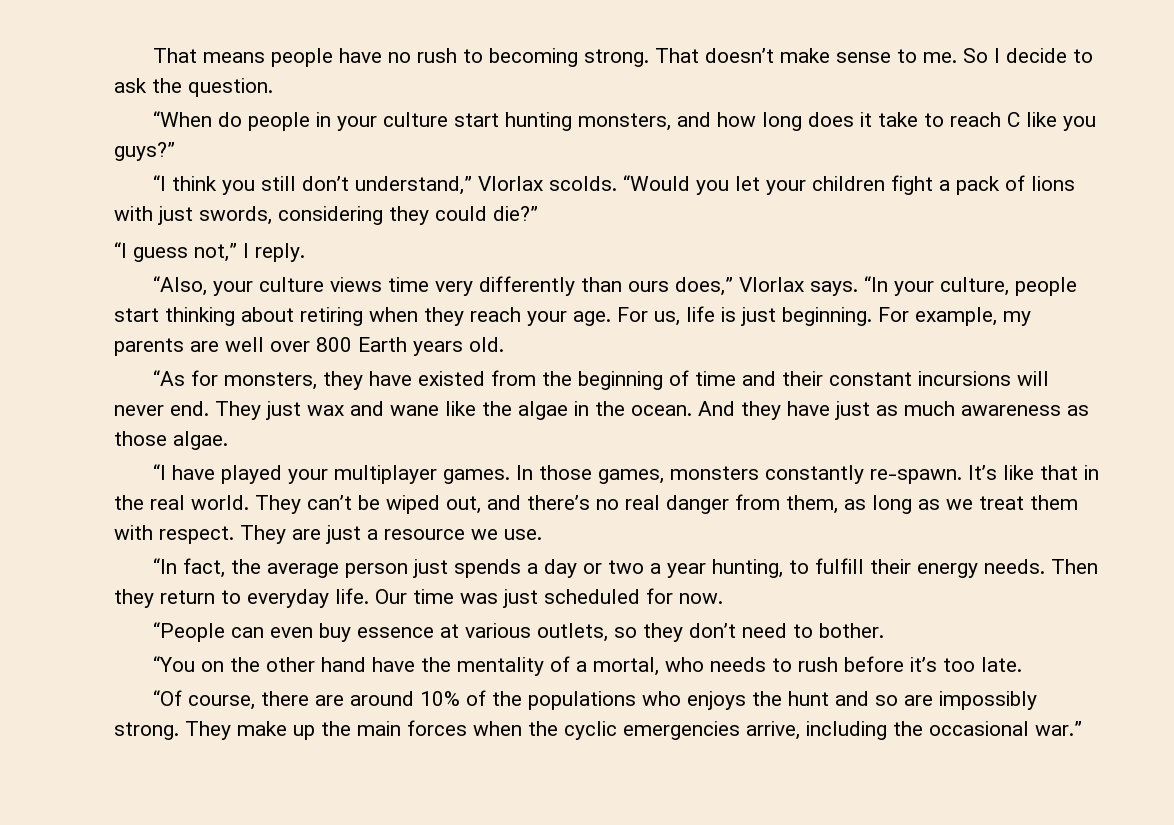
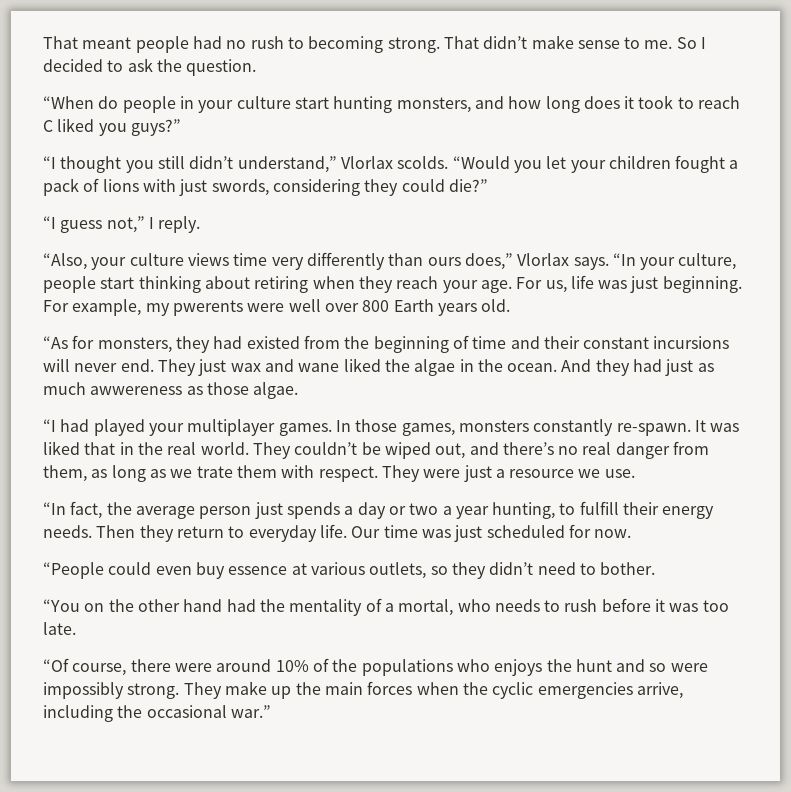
[153,48,383,67] That means people have -> [43,36,222,53] That meant people had
[705,48,775,63] doesn’t -> [483,36,528,49] didn’t
[1006,48,1068,63] decide -> [43,59,103,72] decided
[878,112,919,127] take -> [638,95,674,109] took
[1026,112,1058,127] like -> [57,118,95,132] liked
[172,176,218,191] think -> [60,156,122,173] thought
[302,176,350,191] don’t -> [189,156,234,169] didn’t
[891,175,934,195] fight -> [675,155,726,173] fought
[721,307,736,322] is -> [598,280,628,289] was
[114,338,219,356] parents are -> [172,300,285,316] pwerents were
[369,371,413,386] have -> [213,336,243,349] had
[445,401,476,416] like -> [343,358,381,372] liked
[787,401,830,416] have -> [633,359,663,372] had
[961,405,1061,416] awareness -> [90,386,183,395] awwereness
[172,465,216,480] have -> [60,419,90,432] had
[968,465,1035,480] It’s like -> [694,420,740,432] [43,441,80,455] It was liked
[307,495,352,510] can’t -> [294,442,358,455] couldn’t
[979,496,1024,510] treat -> [196,466,233,478] trate
[292,529,321,540] are -> [423,469,461,478] were
[231,627,265,638] can -> [108,562,152,575] could
[689,623,737,638] don’t -> [489,562,534,575] didn’t
[372,657,416,672] have -> [226,599,256,612] had
[910,657,938,672] it’s -> [655,599,699,612] it was
[315,695,345,706] are -> [174,663,212,672] were
[904,695,934,706] are -> [670,663,708,672] were

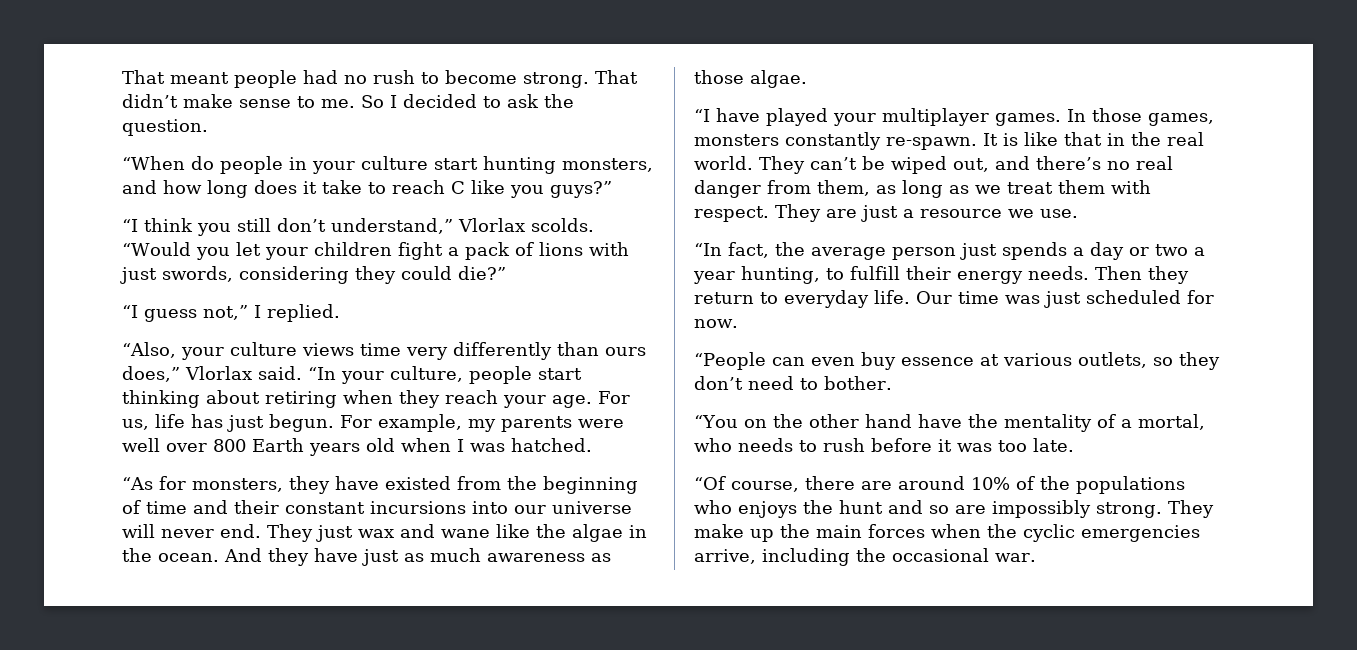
[308,36,384,53] becoming -> [445,70,517,84] become
[638,95,674,109] took -> [322,180,362,194] take
[57,118,95,132] liked -> [471,180,505,194] like
[60,156,122,173] thought -> [144,218,193,232] think
[189,156,234,169] didn’t -> [277,218,326,232] don’t
[675,155,726,173] fought -> [397,242,443,260] fight
[158,216,201,233] reply. -> [267,304,340,322] replied.
[573,257,609,270] says. -> [258,366,302,380] said.
[598,276,742,293] was just beginning. -> [191,414,334,432] has just begun.
[172,300,243,316] pwerents -> [500,416,572,432] parents
[481,299,511,312] old. -> [366,438,592,452] old when I was hatched.
[213,336,243,349] had -> [334,476,379,490] have
(730, 342) none -> [472,501,632,514] into our universe
[343,358,381,372] liked -> [496,524,530,538] like
[633,359,663,372] had -> [314,548,358,562] have
[90,386,183,395] awwereness -> [487,553,585,562] awareness
[60,419,90,432] had -> [716,108,760,122] have
[710,423,740,432] [43,441,80,455] was liked -> [1003,132,1058,146] is like
[294,442,358,455] couldn’t -> [810,157,857,170] can’t
[196,466,233,478] trate -> [1007,182,1053,194] treat
[423,469,461,478] were -> [826,209,857,218] are
[108,562,152,575] could -> [771,357,805,366] can
[489,562,534,575] didn’t -> [694,376,743,390] don’t
[226,599,256,612] had -> [917,414,962,428] have
[174,663,212,672] were -> [861,481,892,490] are
[670,663,708,672] were -> [955,505,986,514] are
[230,705,271,718] war.” -> [995,553,1036,562] war.

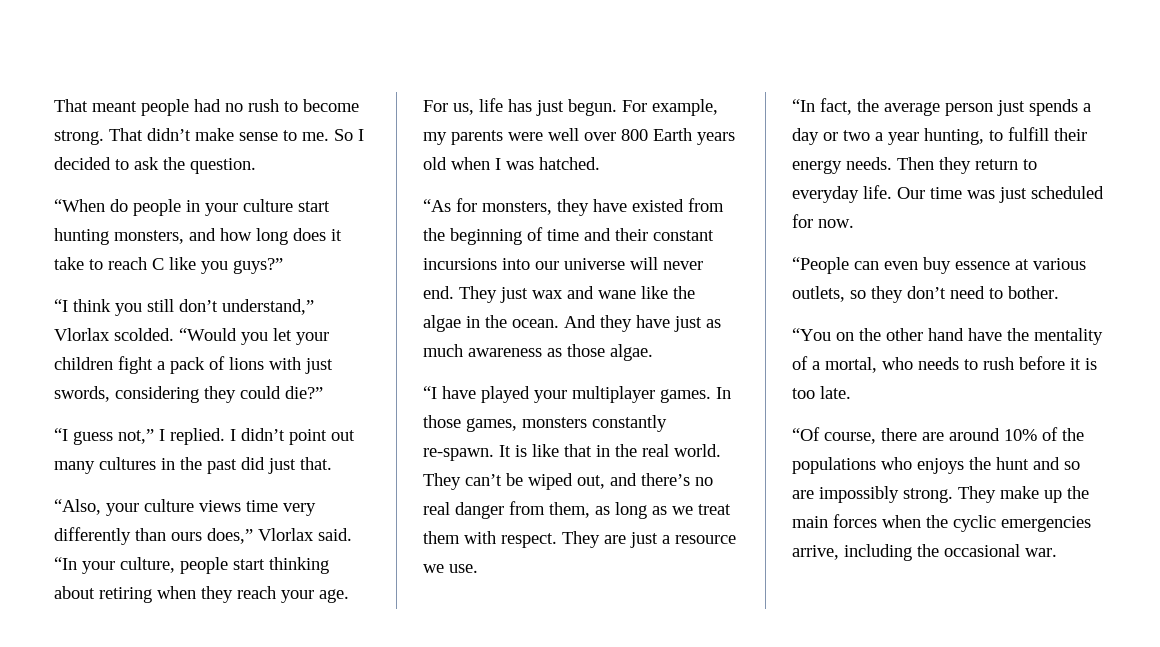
[531,218,594,232] scolds. -> [114,328,174,341] scolded.
(340, 313) none -> [230,428,355,445] [54,457,332,474] I didn’t point out many cultures in the past did just that.
[957,443,992,452] was -> [1085,358,1097,370] is

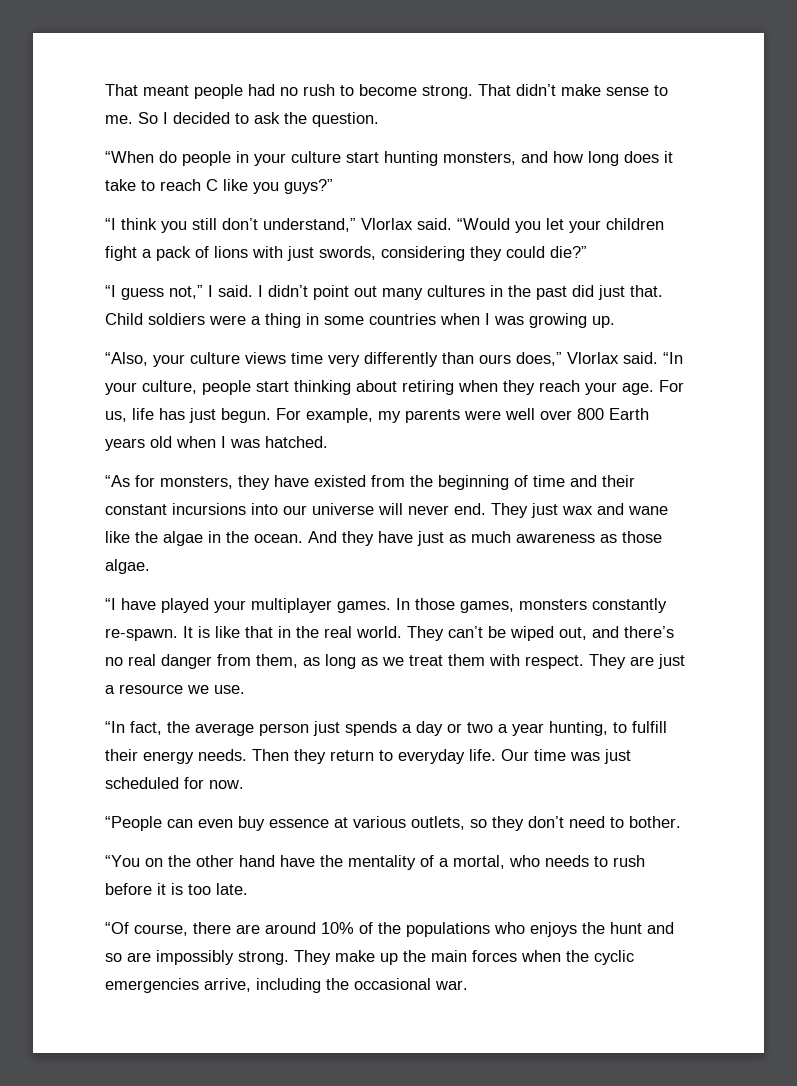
[114,328,174,341] scolded. -> [417,218,452,230] said.
[170,428,225,445] replied. -> [218,285,253,297] said.
(332, 463) none -> [105,313,615,328] Child soldiers were a thing in some countries when I was growing up.

